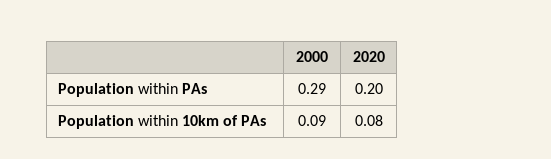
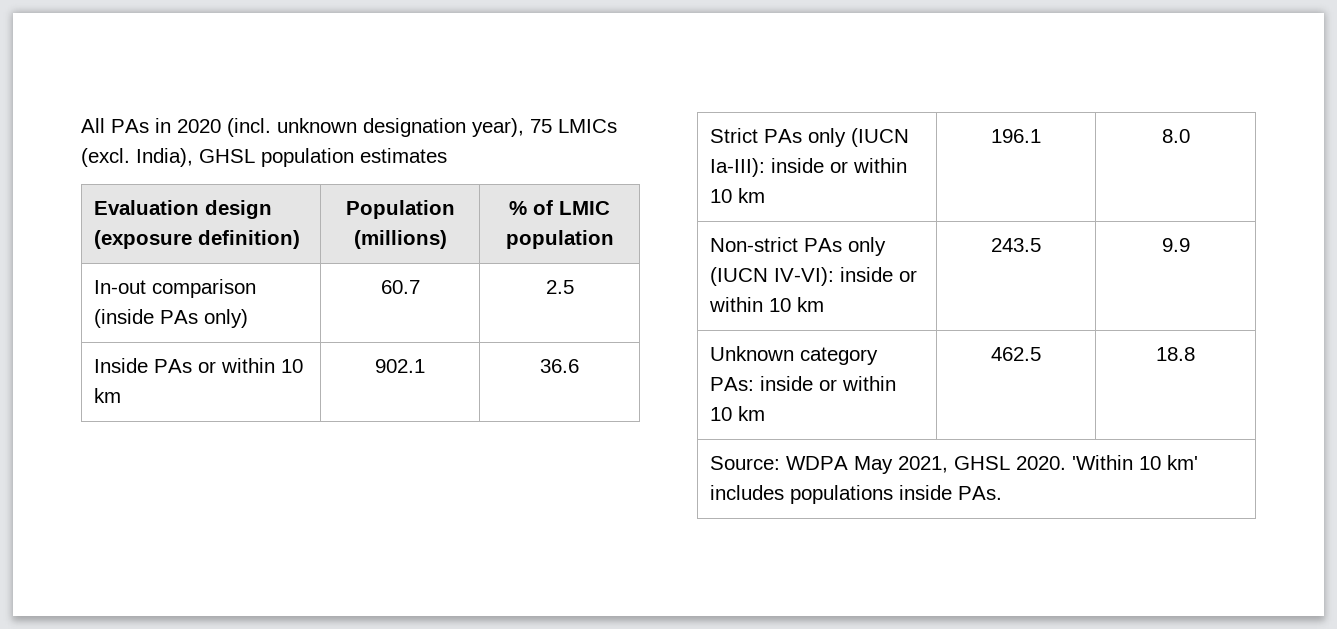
[296,51,328,62] [352,51,385,62] [57,83,207,97] [298,83,326,94] [354,83,383,94] [57,115,267,129] [298,115,326,126] [354,115,383,126] | 2000 | 2020 // Population within PAs | 0.29 | 0.20 // Population within 10km of PAs | 0.09 | 0.08 -> [81,118,617,137] [81,148,447,167] [94,200,273,219] [94,230,301,249] [345,200,455,219] [353,230,447,249] [508,200,610,215] [505,230,614,249] [94,279,257,298] [94,309,249,328] [380,280,420,294] [545,280,574,294] [94,358,304,373] [94,388,122,403] [374,359,425,373] [540,359,579,373] [710,128,910,147] [710,158,908,177] [710,188,766,203] [991,129,1041,143] [1161,129,1190,143] [710,237,887,256] [710,267,918,286] [709,297,825,312] [991,238,1041,252] [1161,238,1190,252] [710,346,879,365] [710,376,897,391] [710,406,766,421] [991,347,1041,361] [1156,347,1195,361] [710,455,1199,474] [710,485,1003,504] All PAs in 2020 (incl. unknown designation year), 75 LMICs (excl. India), GHSL population estimates // Evaluation design (exposure definition) | Population (millions) | % of LMIC population // In-out comparison (inside PAs only) | 60.7 | 2.5 // Inside PAs or within 10 km | 902.1 | 36.6 // Strict PAs only (IUCN Ia-III): inside or within 10 km | 196.1 | 8.0 // Non-strict PAs only (IUCN IV-VI): inside or within 10 km | 243.5 | 9.9 // Unknown category PAs: inside or within 10 km | 462.5 | 18.8 // Source: WDPA May 2021, GHSL 2020. 'Within 10 km' includes populations inside PAs.

